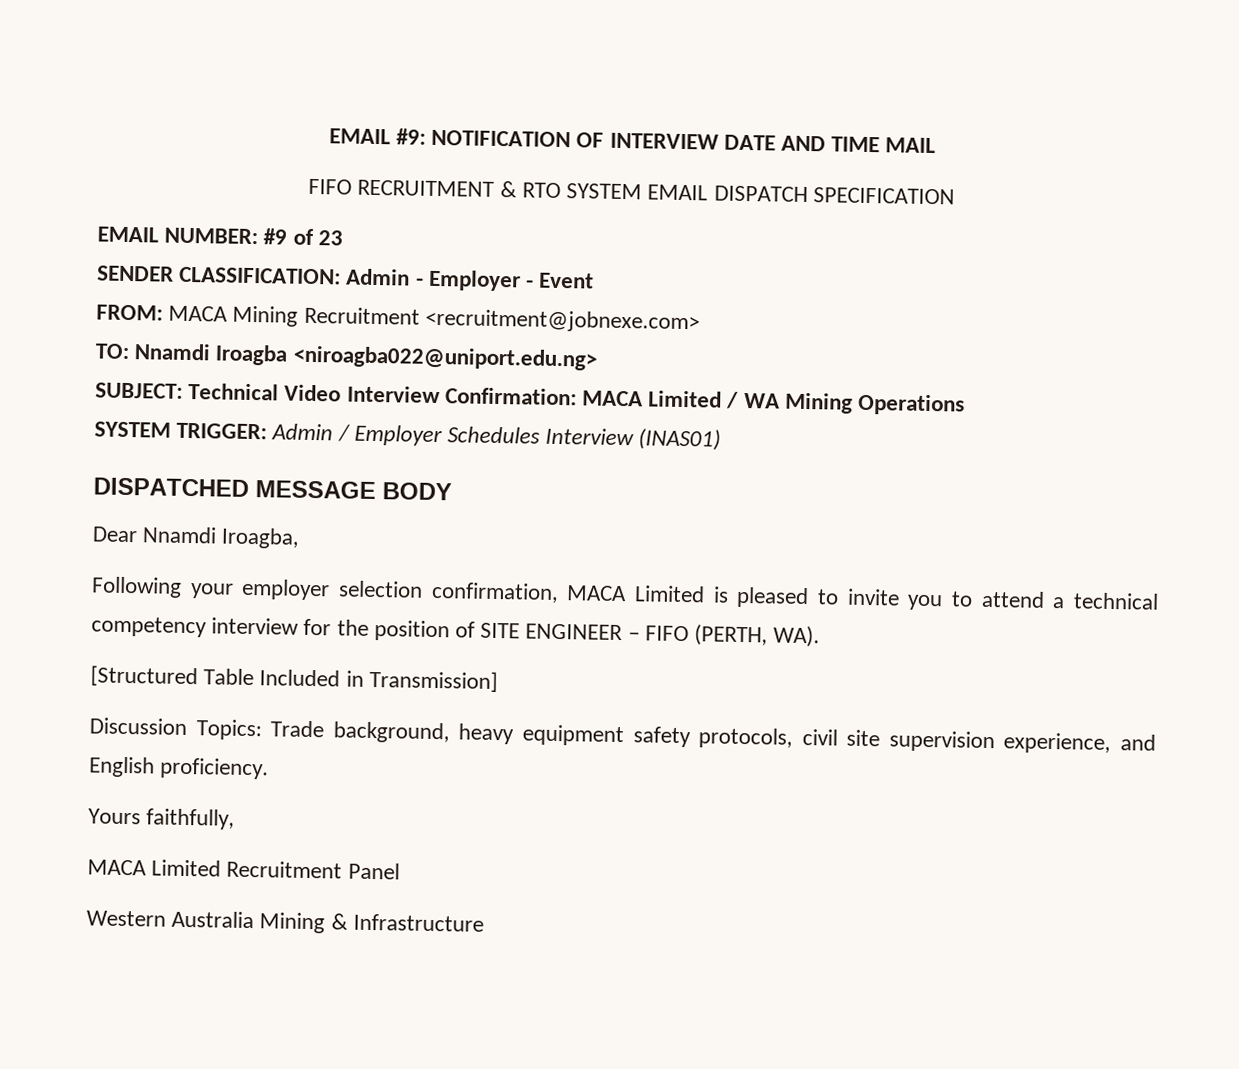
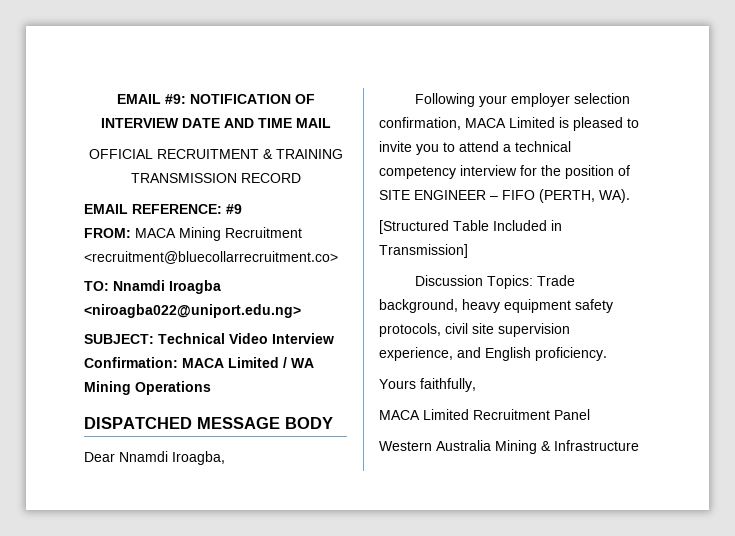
[308,178,353,195] FIFO -> [88,149,153,159] OFFICIAL
[521,182,955,205] [97,226,259,245] RTO SYSTEM EMAIL DISPATCH SPECIFICATION // EMAIL NUMBER: -> [275,149,343,159] [130,173,301,183] [84,204,222,214] TRAINING TRANSMISSION RECORD // EMAIL REFERENCE:
[292,228,343,246] [97,265,595,292] of 23 // SENDER CLASSIFICATION: Admin - Employer - Event -> (242, 209) none
[424,308,700,334] <recruitment@jobnexe.com> -> [84,251,338,264] <recruitment@bluecollarrecruitment.co>
[94,421,722,451] // SYSTEM TRIGGER: Admin / Employer Schedules Interview (INAS01) -> (211, 388) none

